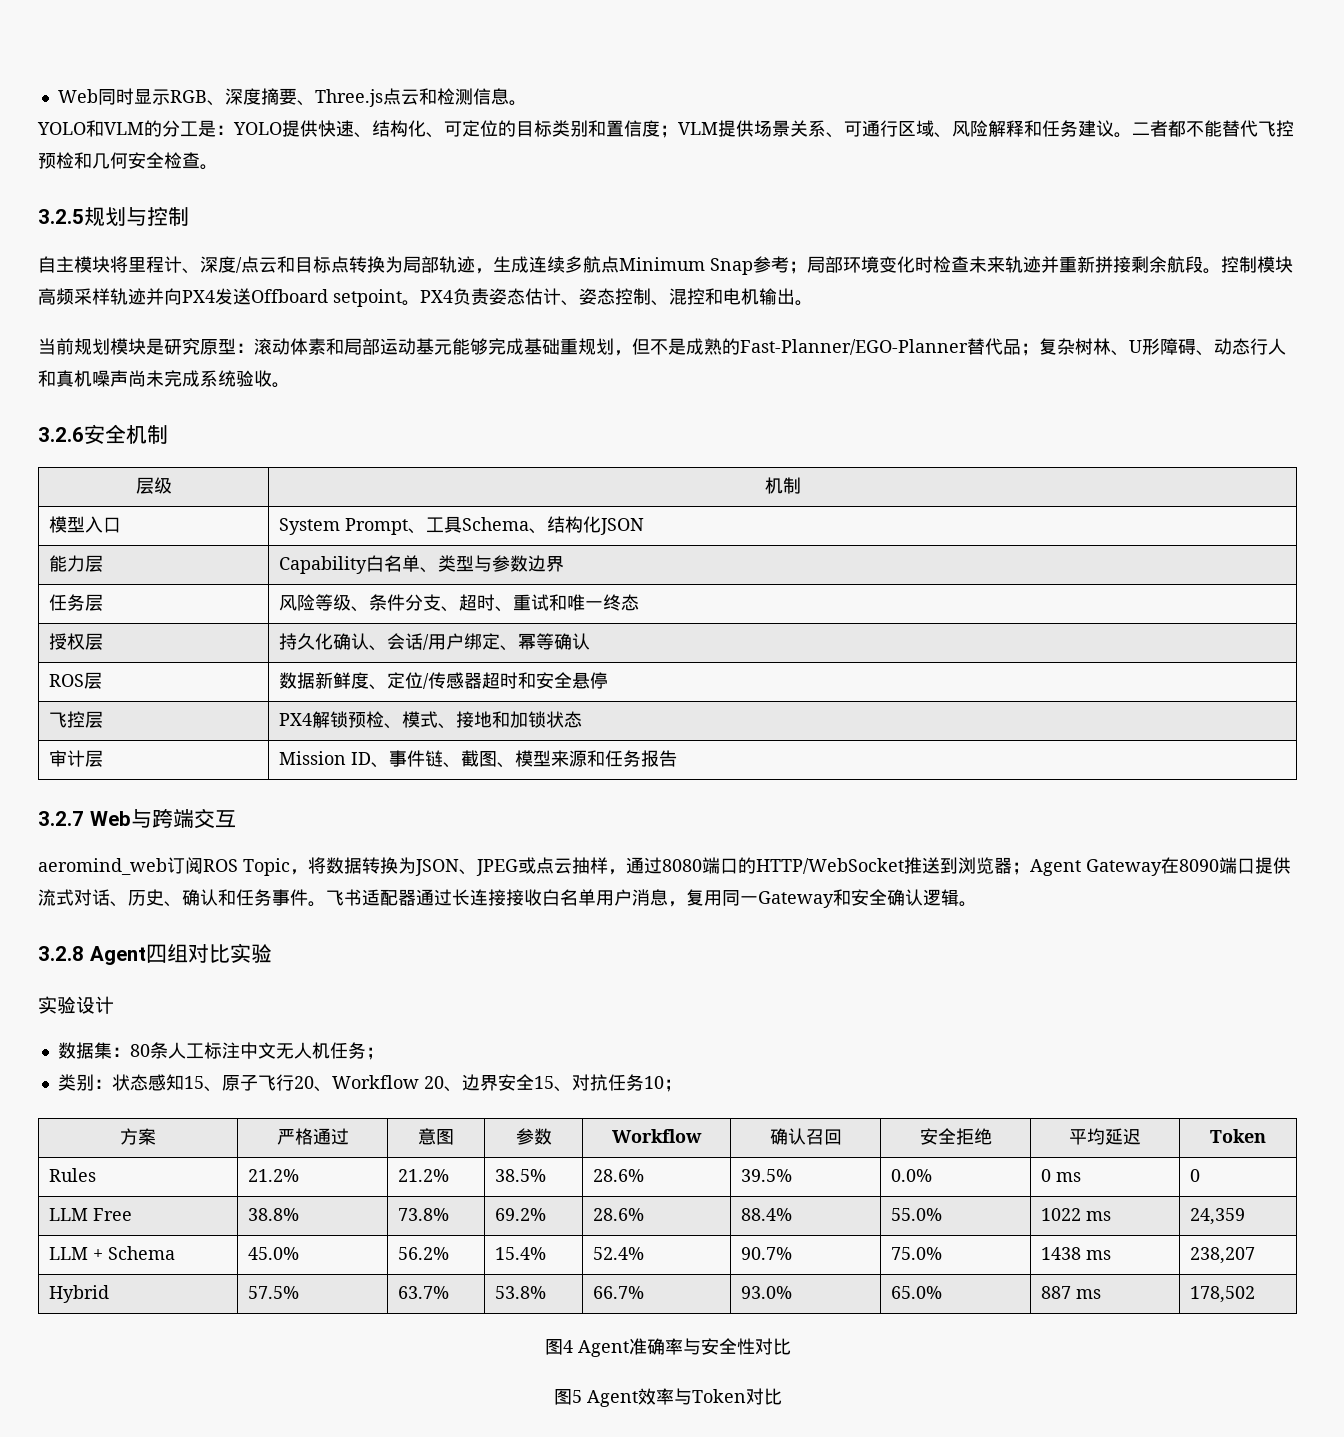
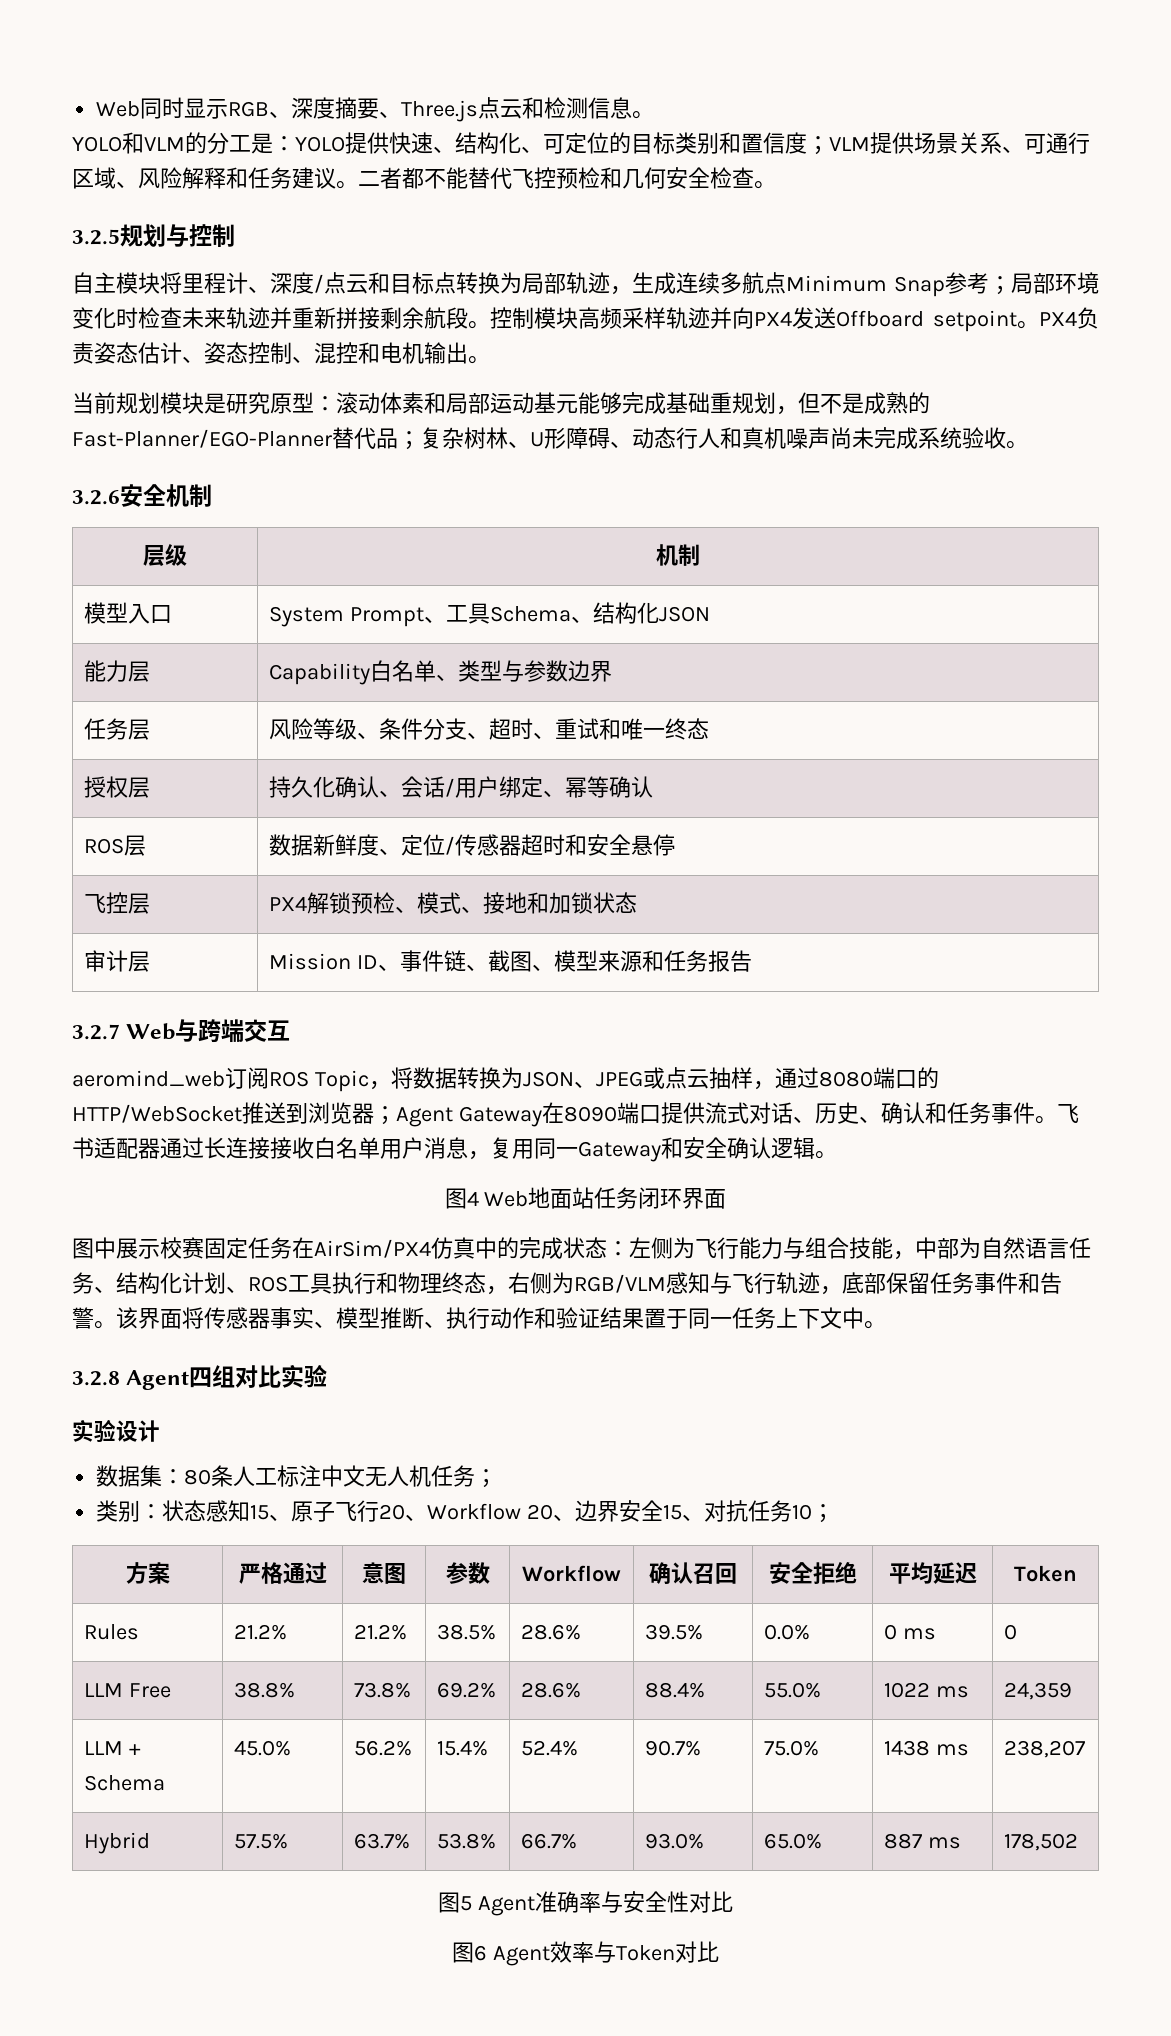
(977, 904) none -> [444,1187,727,1209] [72,1237,1091,1260] [72,1272,1062,1295] [72,1307,886,1329] // 图4 Web地面站任务闭环界面 // 图中展示校赛固定任务在AirSim/PX4仿真中的完成状态：左侧为飞行能力与组合技能，中部为自然语言任务、结构化计划、ROS工具执行和物理终态，右侧为RGB/VLM感知与飞行轨迹，底部保留任务事件和告警。该界面将传感器事实、模型推断、执行动作和验证结果置于同一任务上下文中。
[562,1340,573,1353] 4 -> [460,1896,473,1911] 5
[571,1390,582,1403] 5 -> [474,1945,488,1961] 6

